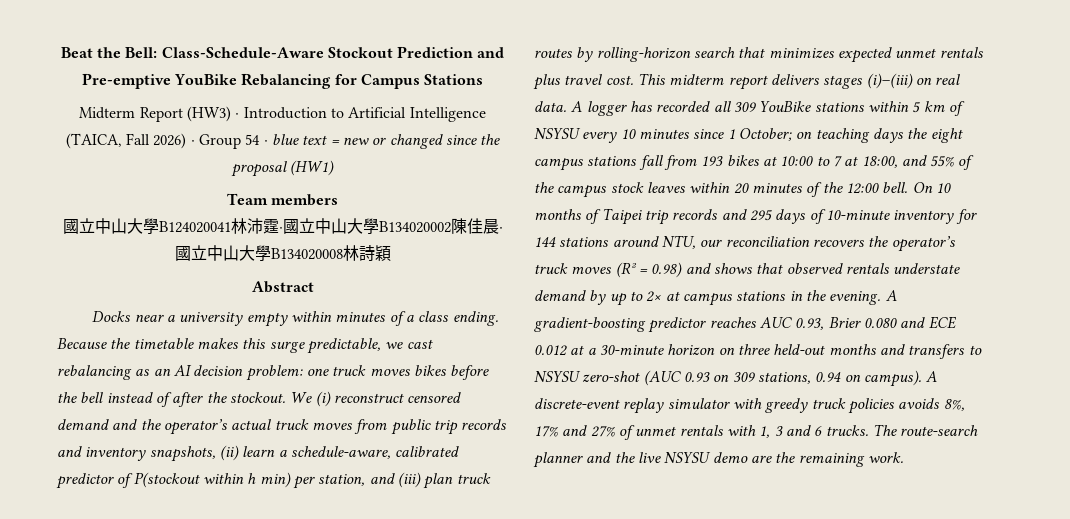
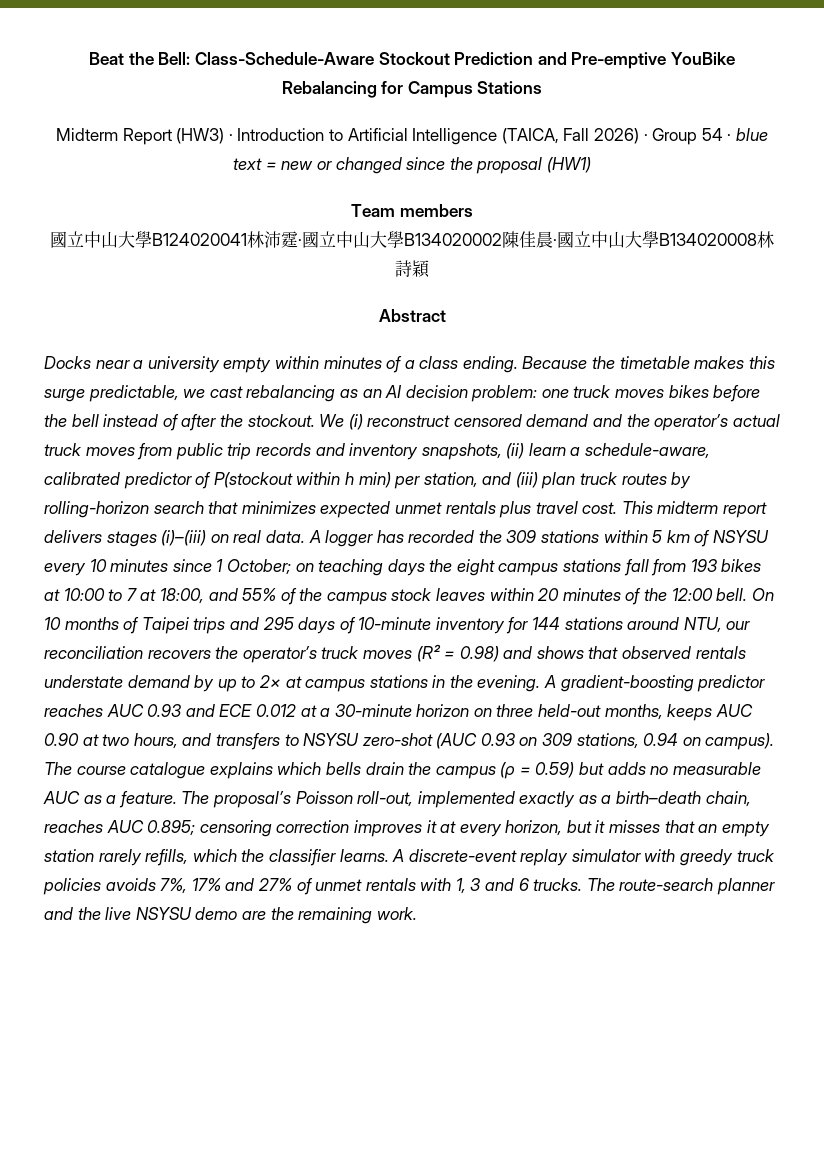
[713,101,812,112] all 309 YouBike -> [478,530,538,543] the 309
[644,209,719,225] trip records -> [193,617,226,634] trips
[795,317,897,330] 0.93, Brier 0.080 -> [147,704,183,717] 0.93
[828,344,877,355] months -> [604,704,753,721] [44,733,178,749] months, keeps AUC 0.90 at two hours,
(922, 378) none -> [44,762,761,779] [43,791,751,808] [44,820,770,837] [44,849,389,866] The course catalogue explains which bells drain the campus (ρ = 0.59) but adds no measurable AUC as a feature. The proposal’s Poisson roll-out, implemented exactly as a birth–death chain, reaches AUC 0.895; censoring correction improves it at every horizon, but it misses that an empty station rarely refills, which the classifier learns.
[943,399,965,411] 8%, -> [160,878,188,894] 7%,

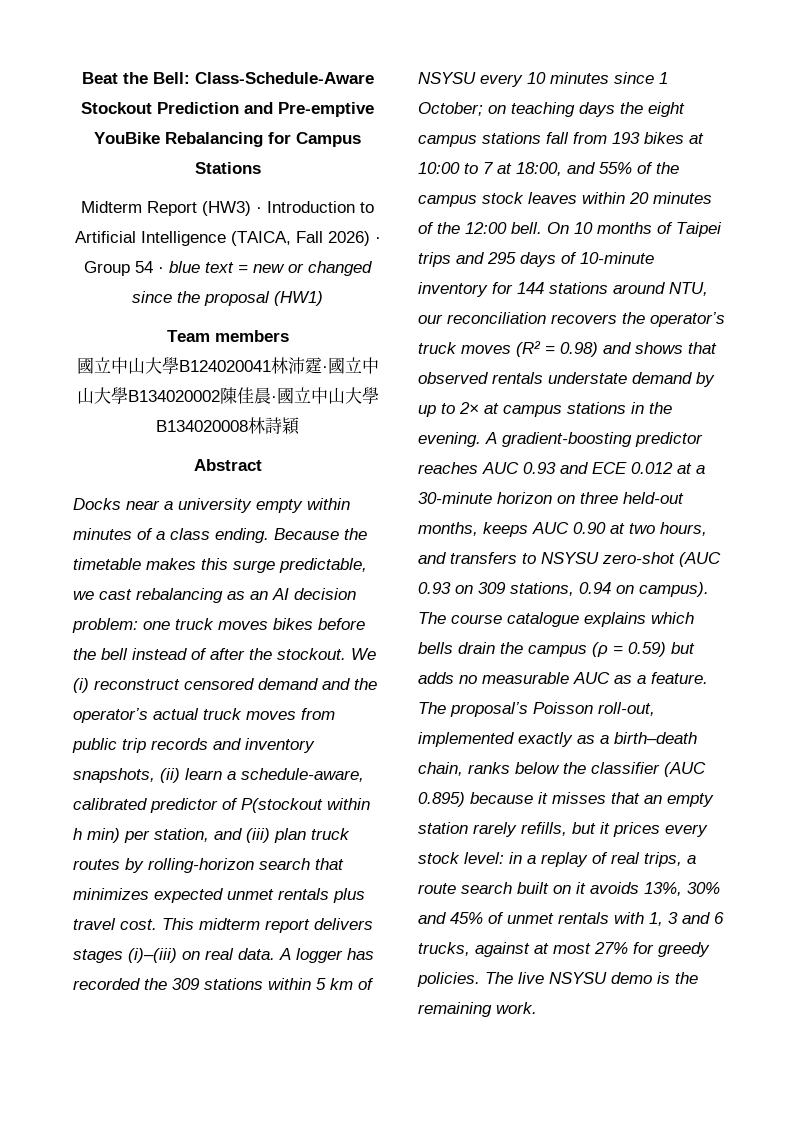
[44,820,592,837] reaches AUC 0.895; censoring correction improves it at every horizon, but -> [468,762,706,777] [418,792,533,807] ranks below the classifier (AUC 0.895) because
[192,849,775,866] [43,878,292,895] which the classifier learns. A discrete-event replay simulator with greedy truck policies avoids 7%, 17% and 27% -> [572,822,708,837] [418,852,696,867] [418,882,720,896] [418,912,483,924] but it prices every stock level: in a replay of real trips, a route search built on it avoids 13%, 30% and 45%
[533,878,776,895] [44,907,101,920] trucks. The route-search planner and the -> [418,942,710,957] [417,972,513,987] trucks, against at most 27% for greedy policies. The
[241,911,266,920] are -> [657,972,670,984] is

